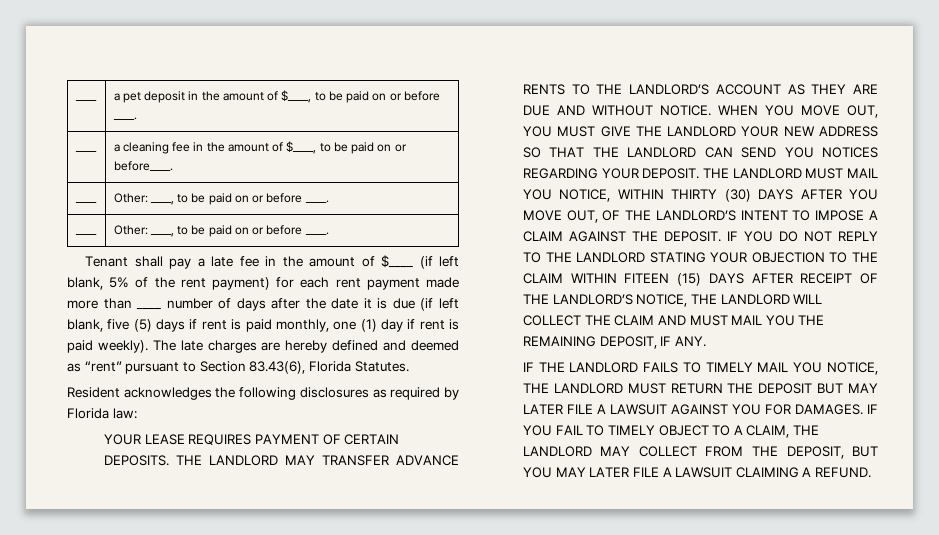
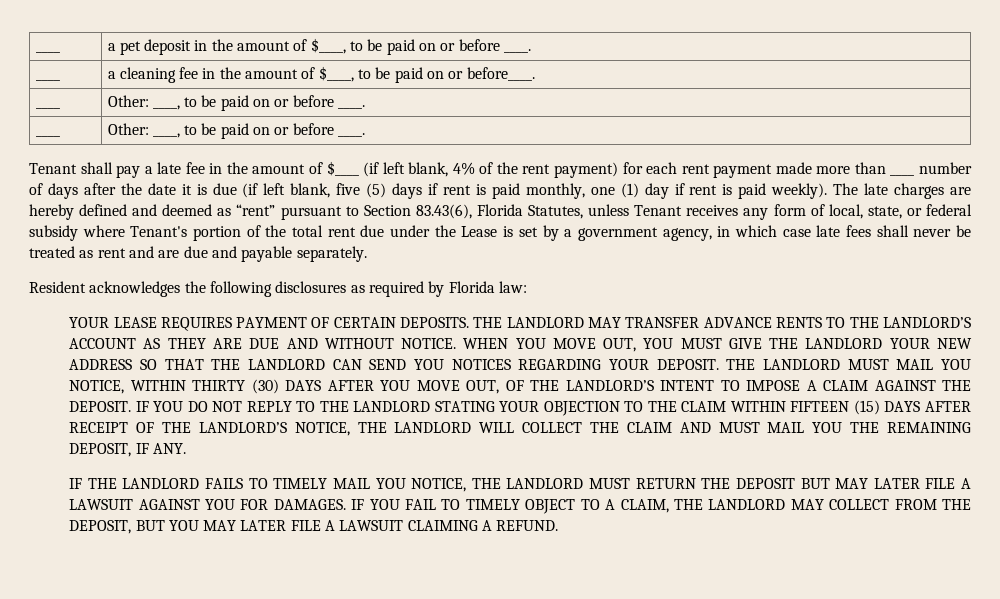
[109,277,130,288] 5% -> [452,162,475,175] 4%
[354,361,409,372] Statutes. -> [528,204,972,220] [29,225,971,241] [29,246,367,262] Statutes, unless Tenant receives any form of local, state, or federal subsidy where Tenant's portion of the total rent due under the Lease is set by a government agency, in which case late fees shall never be treated as rent and are due and payable separately.
[624,273,670,283] FITEEN -> [790,401,850,412] FIFTEEN

